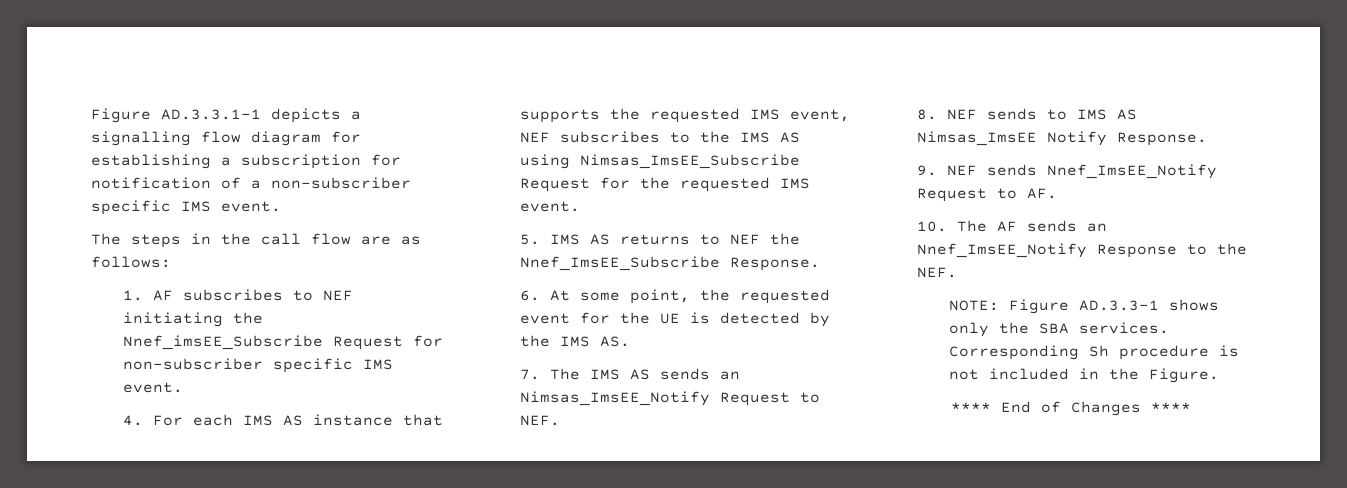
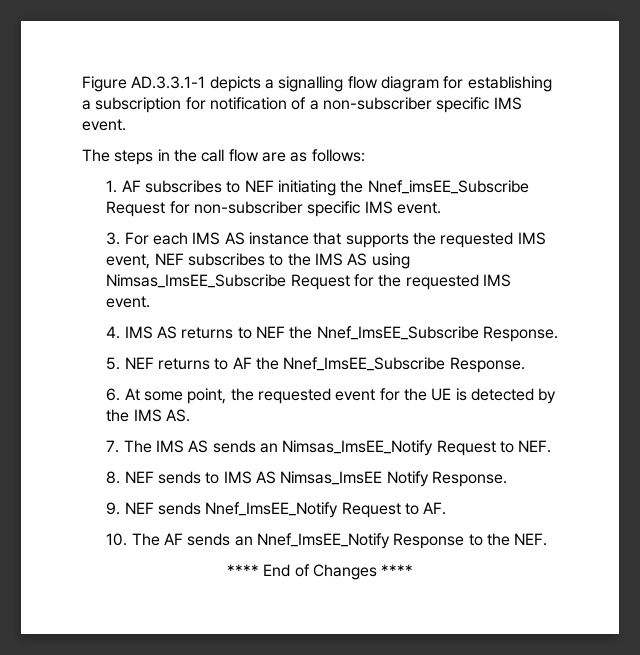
[122,415,143,426] 4. -> [106,232,121,245] 3.
[519,234,540,245] 5. -> [106,326,121,339] 4.
(820, 264) none -> [106,357,525,373] // 5. NEF returns to AF the Nnef_ImsEE_Subscribe Response.
[948,299,1219,314] [948,322,1169,337] [948,345,1239,360] [948,368,1219,383] // NOTE: Figure AD.3.3-1 shows only the SBA services. Corresponding Sh procedure is not included in the Figure. -> (548, 539) none

